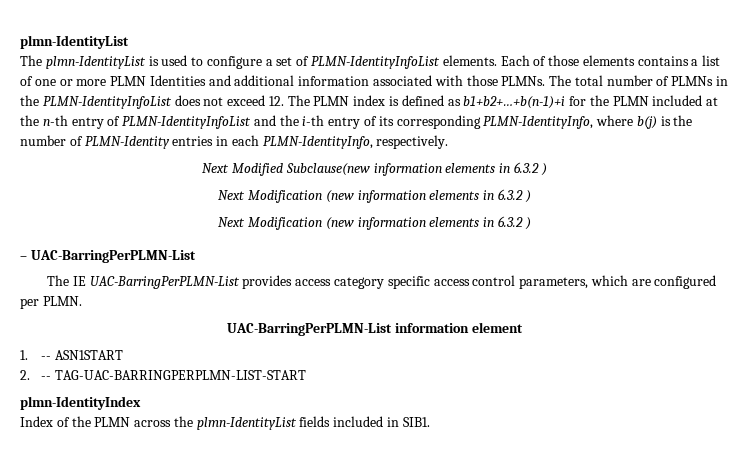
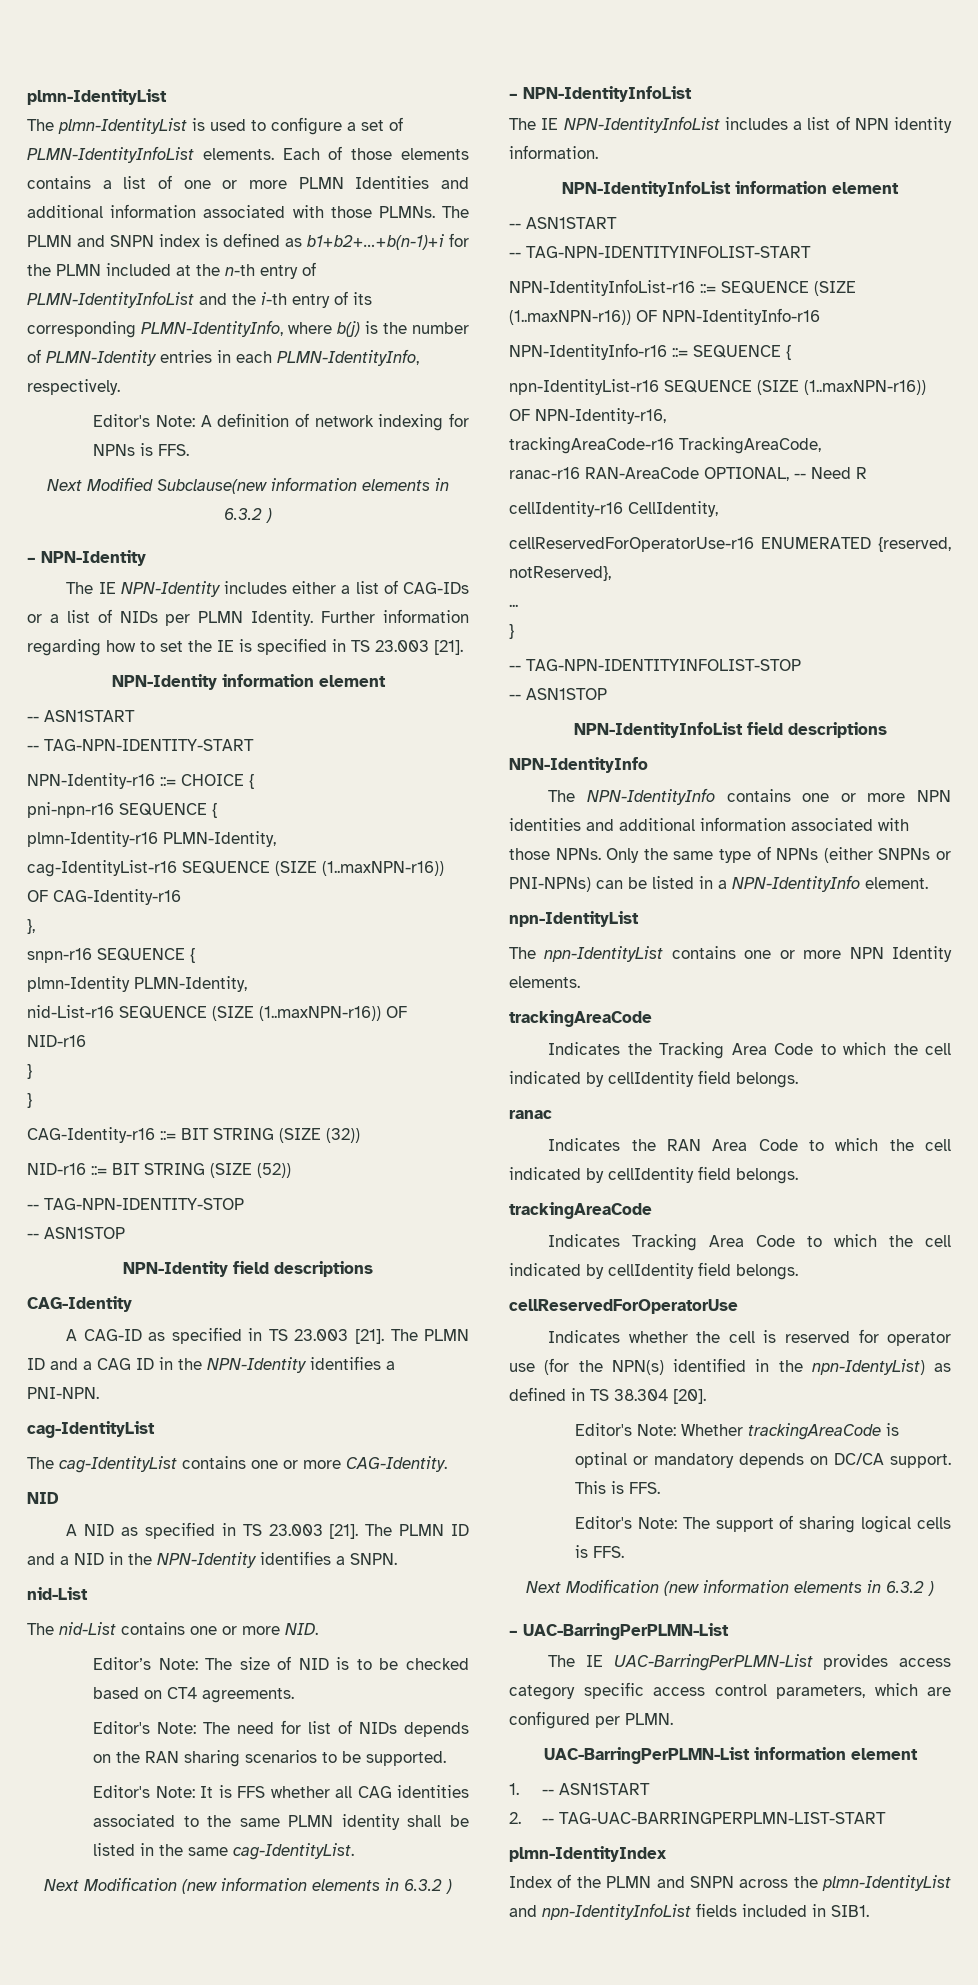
[574,75,729,86] [20,95,350,109] total number of PLMNs in the PLMN-IdentityInfoList does not exceed 12. The PLMN -> [27,235,154,247] PLMN and SNPN
(449, 142) none -> [93,413,469,431] [93,443,190,456] // Editor's Note: A definition of network indexing for NPNs is FFS.
[218,189,531,203] // Next Modification (new information elements in 6.3.2 ) -> [27,550,146,566] [66,580,469,597] [27,609,469,626] [27,638,463,656] [111,674,386,690] [27,710,135,722] [27,739,254,751] [27,773,254,789] [27,802,217,818] [27,831,276,847] [27,860,444,877] [27,889,181,905] [27,919,35,934] [27,948,195,963] [27,976,247,992] [27,1005,407,1021] [27,1035,86,1047] [27,1064,32,1079] [27,1093,32,1108] [27,1127,360,1143] [27,1163,291,1178] [27,1198,244,1210] [27,1227,125,1239] [123,1261,373,1277] [27,1296,132,1312] [66,1327,469,1344] [27,1356,395,1373] [27,1387,99,1399] [27,1421,155,1438] [27,1456,447,1473] [27,1492,59,1504] [66,1522,469,1539] [27,1551,397,1568] [27,1587,88,1600] [27,1622,318,1635] [93,1656,470,1670] [93,1687,295,1703] [93,1720,469,1737] [93,1750,447,1767] [93,1785,469,1798] [93,1814,470,1830] [93,1843,355,1860] [44,1877,452,1894] [509,86,692,102] [509,116,952,133] [509,145,598,159] [562,181,899,197] [509,217,617,229] [509,246,811,258] [509,279,856,296] [509,308,820,325] [509,343,791,360] [509,379,926,395] [509,408,666,424] [509,437,821,454] [509,467,867,481] [509,501,718,517] [509,537,951,552] [509,566,611,581] [509,604,518,607] [509,624,514,639] [509,659,801,671] [509,688,607,700] [573,722,887,738] [509,757,648,773] [548,788,951,805] [509,817,909,831] [509,846,951,863] [509,875,928,892] [509,911,639,927] [509,946,952,962] [509,976,580,988] [509,1010,652,1027] [548,1042,951,1059] [509,1070,798,1088] [509,1110,552,1119] [548,1138,951,1151] [509,1166,798,1184] [509,1202,652,1219] [548,1234,951,1251] [509,1262,798,1280] [509,1299,738,1314] [548,1329,951,1346] [509,1358,951,1375] [509,1387,706,1404] [575,1423,900,1440] [575,1452,951,1468] [575,1481,661,1494] [575,1515,951,1533] [575,1545,625,1558] // – NPN-Identity // The IE NPN-Identity includes either a list of CAG-IDs or a list of NIDs per PLMN Identity. Further information regarding how to set the IE is specified in TS 23.003 [21]. // NPN-Identity information element // -- ASN1START // -- TAG-NPN-IDENTITY-START // NPN-Identity-r16 ::= CHOICE { // pni-npn-r16 SEQUENCE { // plmn-Identity-r16 PLMN-Identity, // cag-IdentityList-r16 SEQUENCE (SIZE (1..maxNPN-r16)) OF CAG-Identity-r16 // }, // snpn-r16 SEQUENCE { // plmn-Identity PLMN-Identity, // nid-List-r16 SEQUENCE (SIZE (1..maxNPN-r16)) OF NID-r16 // } // } // CAG-Identity-r16 ::= BIT STRING (SIZE (32)) // NID-r16 ::= BIT STRING (SIZE (52)) // -- TAG-NPN-IDENTITY-STOP // -- ASN1STOP // NPN-Identity field descriptions // CAG-Identity // A CAG-ID as specified in TS 23.003 [21]. The PLMN ID and a CAG ID in the NPN-Identity identifies a PNI-NPN. // cag-IdentityList // The cag-IdentityList contains one or more CAG-Identity. // NID // A NID as specified in TS 23.003 [21]. The PLMN ID and a NID in the NPN-Identity identifies a SNPN. // nid-List // The nid-List contains one or more NID. // Editor’s Note: The size of NID is to be checked based on CT4 agreements. // Editor's Note: The need for list of NIDs depends on the RAN sharing scenarios to be supported. // Editor's Note: It is FFS whether all CAG identities associated to the same PLMN identity shall be listed in the same cag-IdentityList. // Next Modification (new information elements in 6.3.2 ) // – NPN-IdentityInfoList // The IE NPN-IdentityInfoList includes a list of NPN identity information. // NPN-IdentityInfoList information element // -- ASN1START // -- TAG-NPN-IDENTITYINFOLIST-START // NPN-IdentityInfoList-r16 ::= SEQUENCE (SIZE (1..maxNPN-r16)) OF NPN-IdentityInfo-r16 // NPN-IdentityInfo-r16 ::= SEQUENCE { // npn-IdentityList-r16 SEQUENCE (SIZE (1..maxNPN-r16)) OF NPN-Identity-r16, // trackingAreaCode-r16 TrackingAreaCode, // ranac-r16 RAN-AreaCode OPTIONAL, -- Need R // cellIdentity-r16 CellIdentity, // cellReservedForOperatorUse-r16 ENUMERATED {reserved, notReserved}, // ... // } // -- TAG-NPN-IDENTITYINFOLIST-STOP // -- ASN1STOP // NPN-IdentityInfoList field descriptions // NPN-IdentityInfo // The NPN-IdentityInfo contains one or more NPN identities and additional information associated with those NPNs. Only the same type of NPNs (either SNPNs or PNI-NPNs) can be listed in a NPN-IdentityInfo element. // npn-IdentityList // The npn-IdentityList contains one or more NPN Identity elements. // trackingAreaCode // Indicates the Tracking Area Code to which the cell indicated by cellIdentity field belongs. // ranac // Indicates the RAN Area Code to which the cell indicated by cellIdentity field belongs. // trackingAreaCode // Indicates Tracking Area Code to which the cell indicated by cellIdentity field belongs. // cellReservedForOperatorUse // Indicates whether the cell is reserved for operator use (for the NPN(s) identified in the npn-IdentyList) as defined in TS 38.304 [20]. // Editor's Note: Whether trackingAreaCode is optinal or mandatory depends on DC/CA support. This is FFS. // Editor's Note: The support of sharing logical cells is FFS.
(131, 422) none -> [656,1876,734,1888] and SNPN
(297, 423) none -> [509,1903,691,1920] and npn-IdentityInfoList

